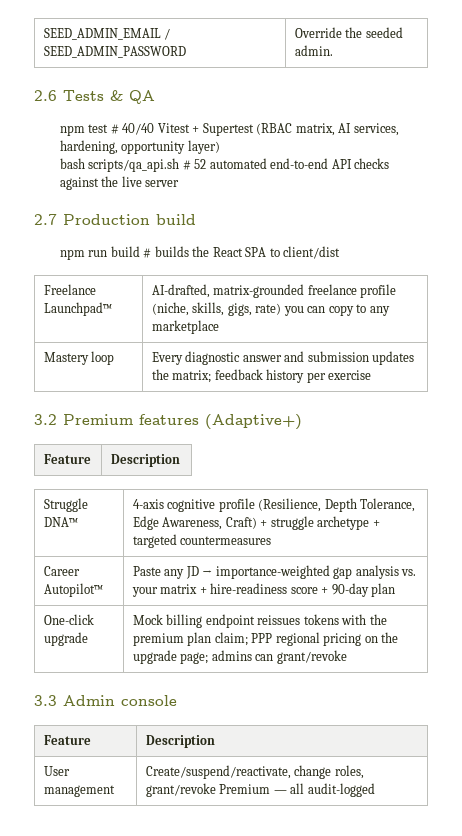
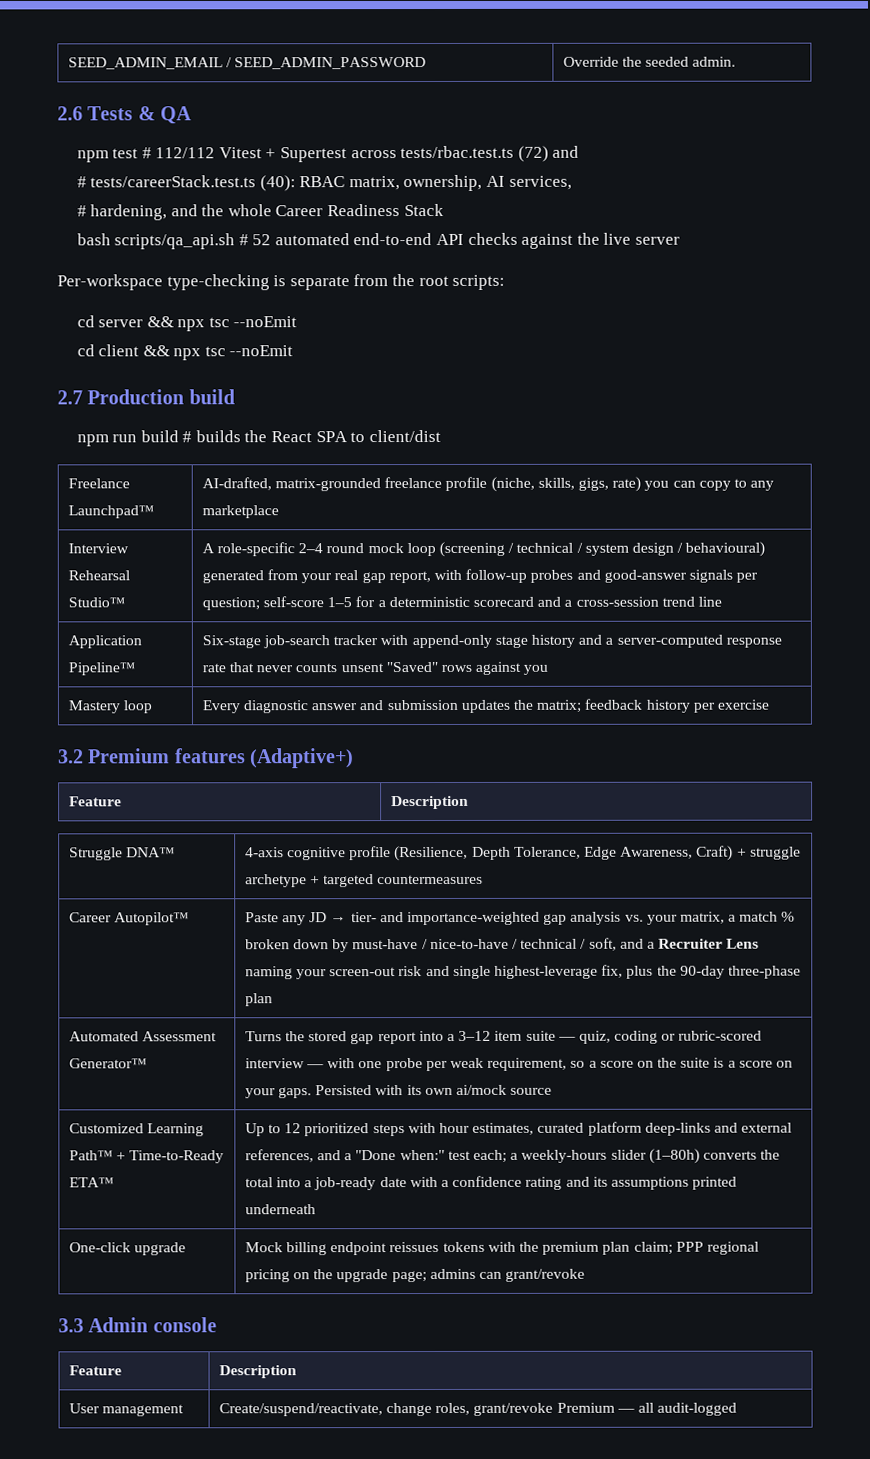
[122,123,155,135] 40/40 -> [155,147,216,159] 112/112
[256,123,399,136] [59,140,220,154] (RBAC matrix, AI services, hardening, opportunity layer) -> [350,145,580,162] [76,174,572,192] [76,203,444,221] across tests/rbac.test.ts (72) and // # tests/careerStack.test.ts (40): RBAC matrix, ownership, AI services, // # hardening, and the whole Career Readiness Stack
(180, 183) none -> [57,274,506,291] [76,315,298,332] [76,344,294,361] // Per-workspace type-checking is separate from the root scripts: // cd server && npx tsc --noEmit // cd client && npx tsc --noEmit
(219, 327) none -> [67,543,129,554] [67,570,130,581] [67,597,125,608] [201,541,766,557] [201,568,759,584] [201,596,722,611] [67,635,142,649] [67,662,135,676] [201,634,782,649] [201,661,549,675] // Interview Rehearsal Studio™ | A role-specific 2–4 round mock loop (screening / technical / system design / behavioural) generated from your real gap report, with follow-up probes and good-answer signals per question; self-score 1–5 for a deterministic scorecard and a cross-session trend line // Application Pipeline™ | Six-stage job-search tracker with append-only stage history and a server-computed response rate that never counts unsent "Saved" rows against you
(213, 573) none -> [350,912,404,923] tier- and
[160,583,396,597] matrix + hire-readiness score + 90-day plan -> [679,911,796,924] [244,937,760,953] [244,964,801,980] [244,993,273,1007] [68,1031,218,1042] [68,1058,147,1069] [244,1030,763,1045] [244,1057,793,1072] [244,1084,553,1099] [68,1123,205,1137] [68,1150,225,1164] [68,1177,114,1188] [244,1121,793,1137] [244,1148,781,1164] [244,1175,738,1191] [244,1204,316,1215] matrix, a match % broken down by must-have / nice-to-have / technical / soft, and a Recruiter Lens naming your screen-out risk and single highest-leverage fix, plus the 90-day three-phase plan // Automated Assessment Generator™ | Turns the stored gap report into a 3–12 item suite — quiz, coding or rubric-scored interview — with one probe per weak requirement, so a score on the suite is a score on your gaps. Persisted with its own ai/mock source // Customized Learning Path™ + Time-to-Ready ETA™ | Up to 12 prioritized steps with hour estimates, curated platform deep-links and external references, and a "Done when:" test each; a weekly-hours slider (1–80h) converts the total into a job-ready date with a confidence rating and its assumptions printed underneath

